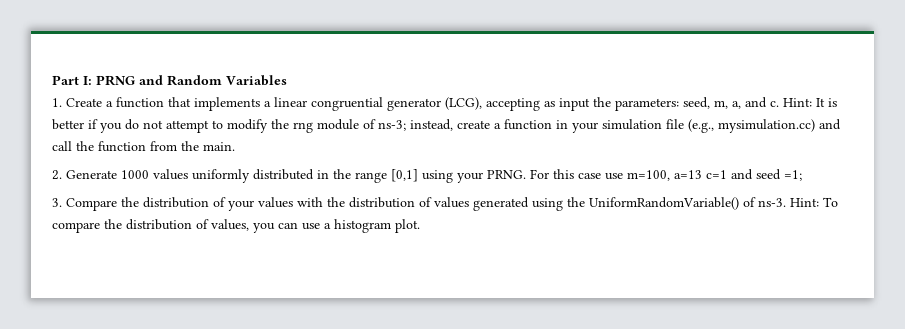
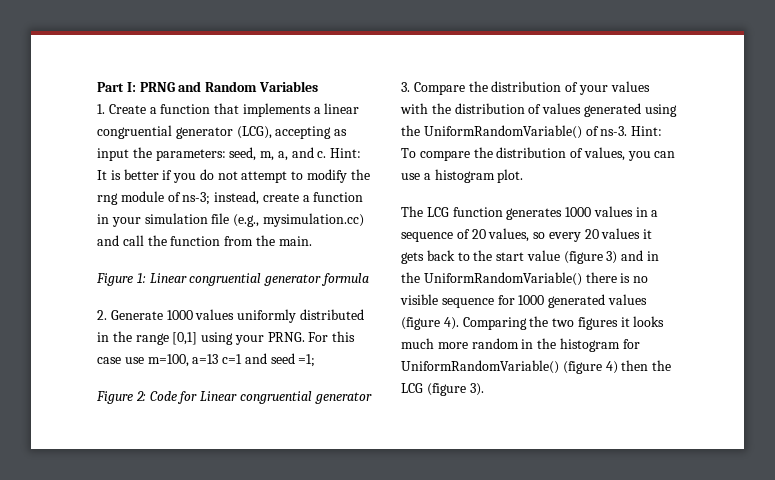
(235, 146) none -> [96,273,369,286] // Figure 1: Linear congruential generator formula
(802, 175) none -> [96,391,372,404] // Figure 2: Code for Linear congruential generator
(420, 226) none -> [401,206,659,220] [401,228,653,242] [401,250,660,264] [401,272,649,286] [400,294,647,308] [401,316,665,330] [401,338,640,352] [401,360,672,374] [401,383,484,396] // The LCG function generates 1000 values in a sequence of 20 values, so every 20 values it gets back to the start value (figure 3) and in the UniformRandomVariable() there is no visible sequence for 1000 generated values (figure 4). Comparing the two figures it looks much more random in the histogram for UniformRandomVariable() (figure 4) then the LCG (figure 3).

